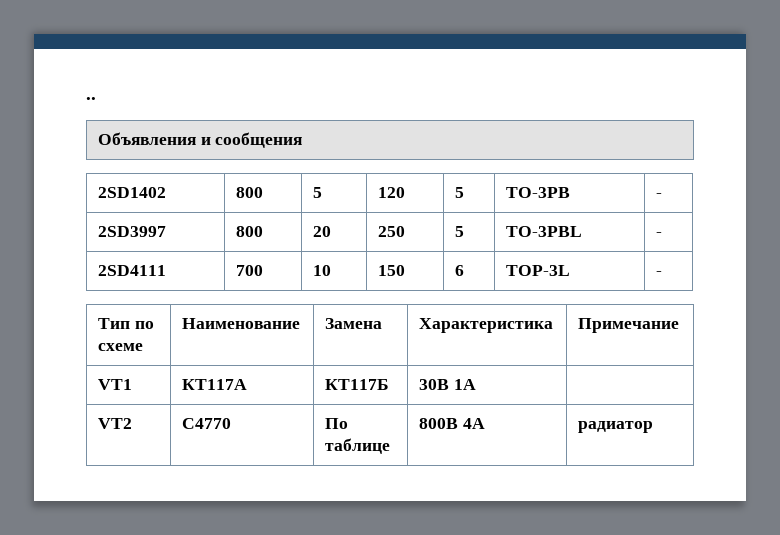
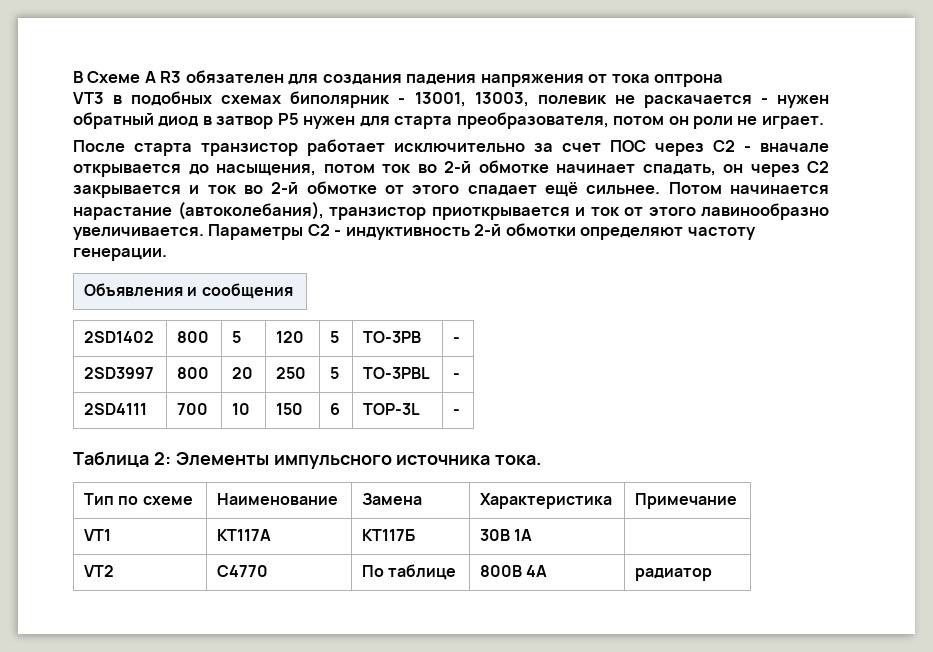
[86,97,96,100] .. -> [73,70,724,87] [73,91,830,108] [73,112,824,129] [73,139,829,156] [73,160,829,177] [73,181,829,198] [73,201,829,220] [73,223,756,240] [73,248,167,261] В Схеме А R3 обязателен для создания падения напряжения от тока оптрона // VT3 в подобных схемах биполярник - 13001, 13003, полевик не раскачается - нужен обратный диод в затвор Р5 нужен для старта преобразователя, потом он роли не играет. // После старта транзистор работает исключительно за счет ПОС через С2 - вначале открывается до насыщения, потом ток во 2-й обмотке начинает спадать, он через С2 закрывается и ток во 2-й обмотке от этого спадает ещё сильнее. Потом начинается нарастание (автоколебания), транзистор приоткрывается и ток от этого лавинообразно увеличивается. Параметры С2 - индуктивность 2-й обмотки определяют частоту генерации.
(663, 273) none -> [73,451,542,469] // Таблица 2: Элементы импульсного источника тока.

